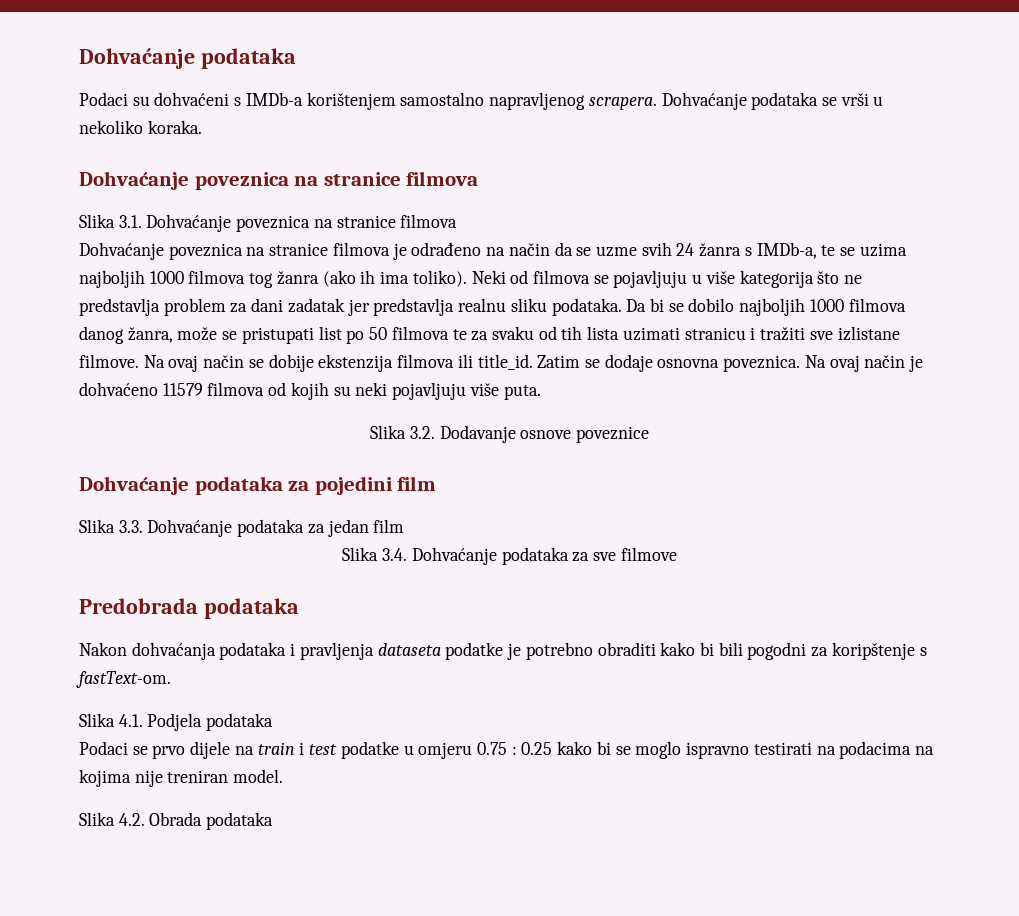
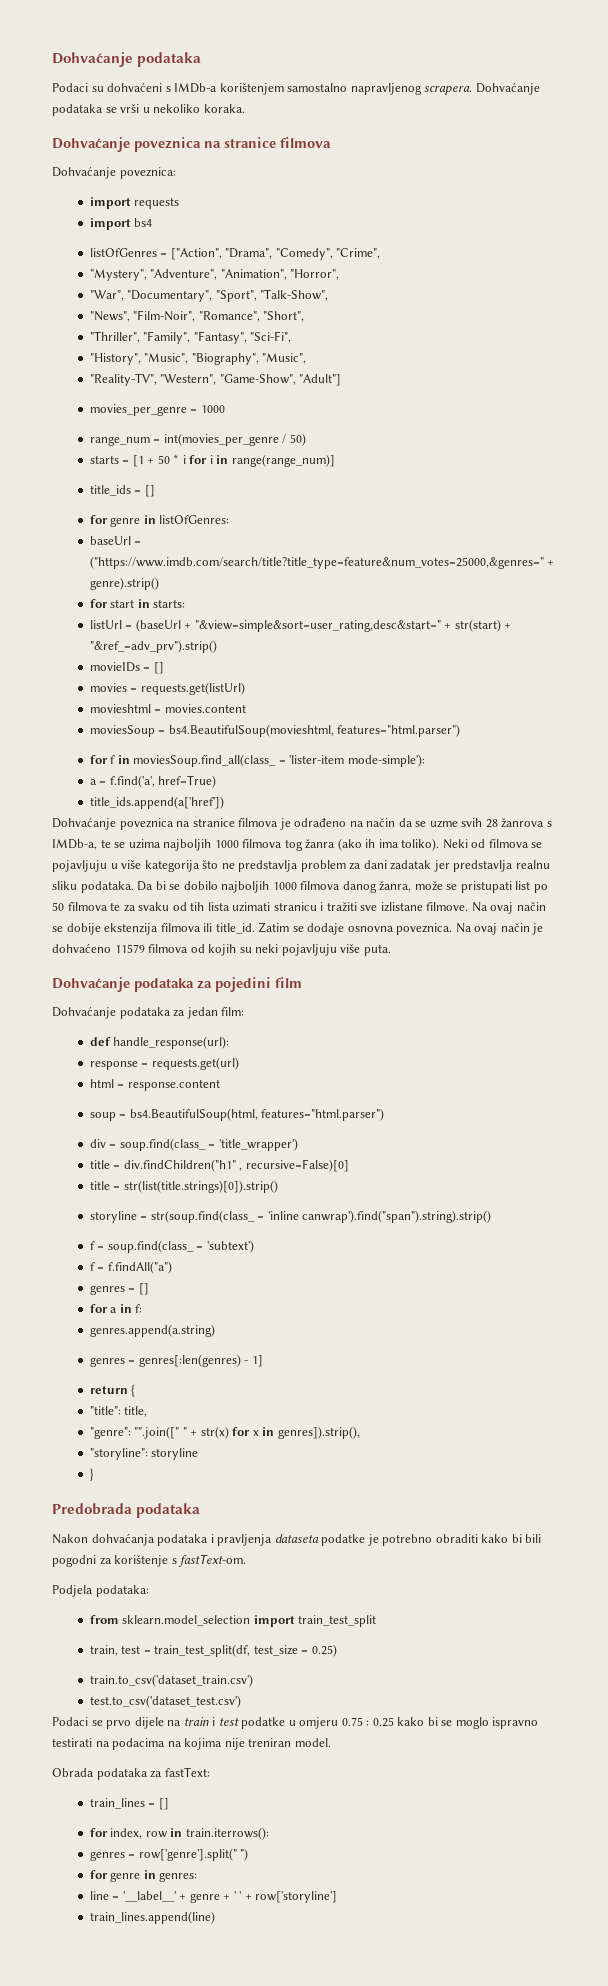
[79,214,458,232] Slika 3.1. Dohvaćanje poveznica na stranice filmova -> [52,166,176,179] [89,197,180,209] [89,218,153,230] [89,248,381,260] [89,269,340,281] [89,289,329,302] [89,310,305,322] [89,331,292,344] [89,353,307,365] [89,373,342,386] [89,404,225,416] [89,433,306,446] [89,454,335,467] [89,485,155,497] [89,515,230,527] [89,536,142,545] [89,556,555,569] [89,577,159,590] [89,599,186,608] [89,619,512,632] [89,640,217,653] [89,662,164,674] [89,682,245,695] [89,704,246,713] [89,724,461,737] [89,754,425,767] [89,775,217,788] [89,796,224,809] Dohvaćanje poveznica: // import requests // import bs4 // listOfGenres = ["Action", "Drama", "Comedy", "Crime", // "Mystery", "Adventure", "Animation", "Horror", // "War", "Documentary", "Sport", "Talk-Show", // "News", "Film-Noir", "Romance", "Short", // "Thriller", "Family", "Fantasy", "Sci-Fi", // "History", "Music", "Biography", "Music", // "Reality-TV", "Western", "Game-Show", "Adult"] // movies_per_genre = 1000 // range_num = int(movies_per_genre / 50) // starts = [1 + 50 * i for i in range(range_num)] // title_ids = [] // for genre in listOfGenres: // baseUrl = ("https://www.imdb.com/search/title?title_type=feature&num_votes=25000,&genres=" + genre).strip() // for start in starts: // listUrl = (baseUrl + "&view=simple&sort=user_rating,desc&start=" + str(start) + "&ref_=adv_prv").strip() // movieIDs = [] // movies = requests.get(listUrl) // movieshtml = movies.content // moviesSoup = bs4.BeautifulSoup(movieshtml, features="html.parser") // for f in moviesSoup.find_all(class_ = 'lister-item mode-simple'): // a = f.find('a', href=True) // title_ids.append(a['href'])
[676,243,742,257] 24 žanra -> [485,818,545,828] 28 žanrova
[370,425,649,443] // Slika 3.2. Dodavanje osnove poveznice -> (391, 950) none
[79,519,143,533] Slika 3.3. -> (302, 982) none
[373,519,405,533] [342,547,677,565] film // Slika 3.4. Dohvaćanje podataka za sve filmove -> [221,1007,245,1016] [89,1036,230,1049] [89,1057,239,1070] [89,1079,220,1091] [89,1108,385,1121] [89,1138,298,1151] [89,1159,349,1172] [89,1180,278,1193] [89,1210,492,1223] [89,1240,254,1253] [89,1261,172,1274] [89,1283,149,1295] [89,1304,143,1313] [89,1324,215,1337] [89,1354,263,1367] [89,1384,136,1397] [89,1406,148,1417] [89,1426,360,1439] [89,1448,199,1460] [89,1468,94,1481] film: // def handle_response(url): // response = requests.get(url) // html = response.content // soup = bs4.BeautifulSoup(html, features="html.parser") // div = soup.find(class_ = 'title_wrapper') // title = div.findChildren("h1" , recursive=False)[0] // title = str(list(title.strings)[0]).strip() // storyline = str(soup.find(class_ = 'inline canwrap').find("span").string).strip() // f = soup.find(class_ = 'subtext') // f = f.findAll("a") // genres = [] // for a in f: // genres.append(a.string) // genres = genres[:len(genres) - 1] // return { // "title": title, // "genre": "".join([" " + str(x) for x in genres]).strip(), // "storyline": storyline // }
[831,642,915,660] koripštenje -> [114,1555,169,1567] korištenje
[79,713,274,731] Slika 4.1. Podjela podataka -> [52,1585,149,1597] [89,1615,377,1627] [89,1644,337,1657] [89,1674,253,1687] [89,1695,241,1708] Podjela podataka: // from sklearn.model_selection import train_test_split // train, test = train_test_split(df, test_size = 0.25) // train.to_csv('dataset_train.csv') // test.to_csv('dataset_test.csv')
[79,812,274,830] Slika 4.2. Obrada podataka -> [52,1767,210,1780] [89,1798,169,1810] [89,1827,269,1840] [89,1848,249,1861] [89,1870,198,1882] [89,1891,338,1903] [89,1911,215,1924] Obrada podataka za fastText: // train_lines = [] // for index, row in train.iterrows(): // genres = row['genre'].split(" ") // for genre in genres: // line = '__label__' + genre + ' ' + row['storyline'] // train_lines.append(line)

